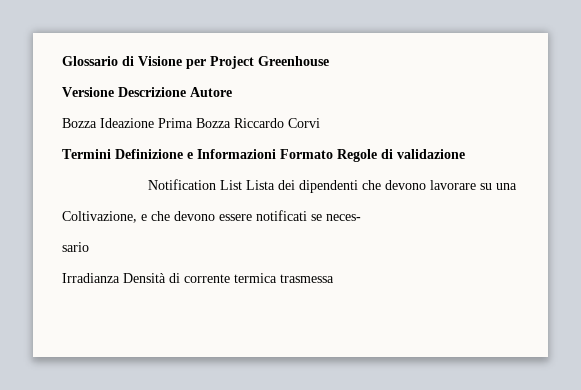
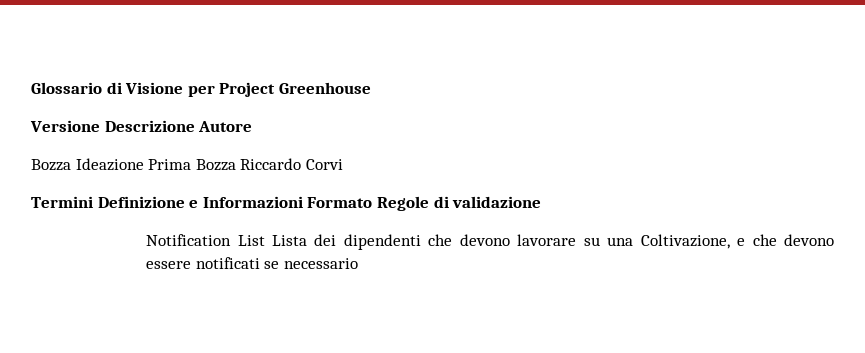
(518, 186) // -> (634, 241) none
[326,214,361,221] [62,242,89,252] [62,273,334,283] neces- // sario // Irradianza Densità di corrente termica trasmessa -> [283,258,358,269] necessario

